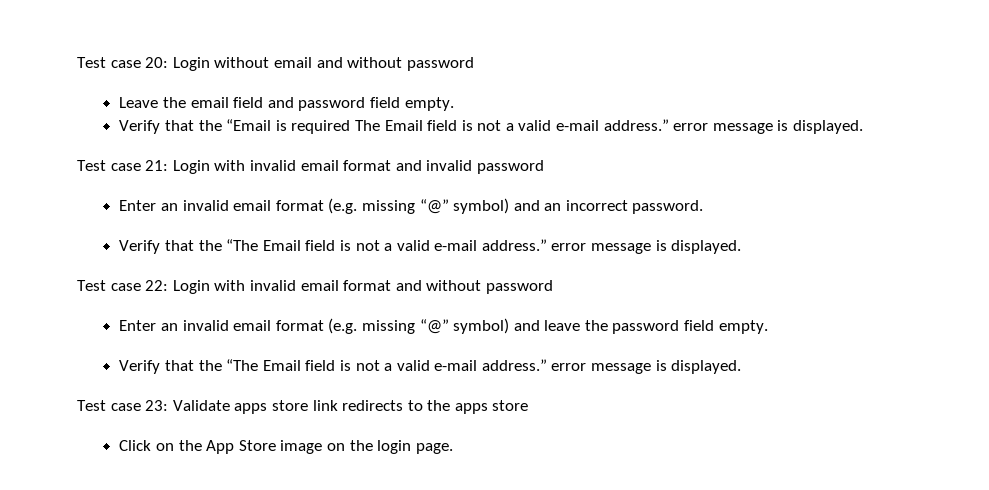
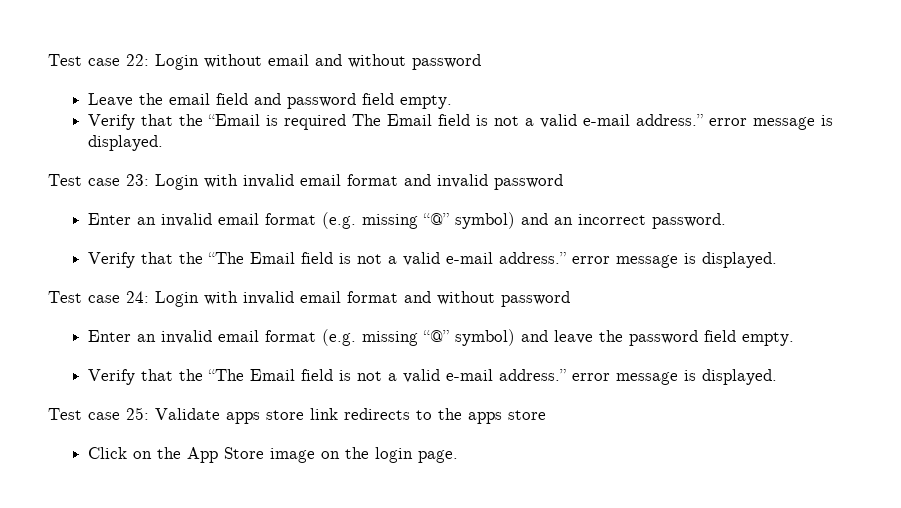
[77,57,169,68] Test case 20: -> [48,54,149,66] Test case 22:
[145,160,169,171] 21: -> [126,174,149,186] 23:
[145,280,169,291] 22: -> [126,291,149,303] 24:
[145,400,169,411] 23: -> [126,407,149,420] 25:

